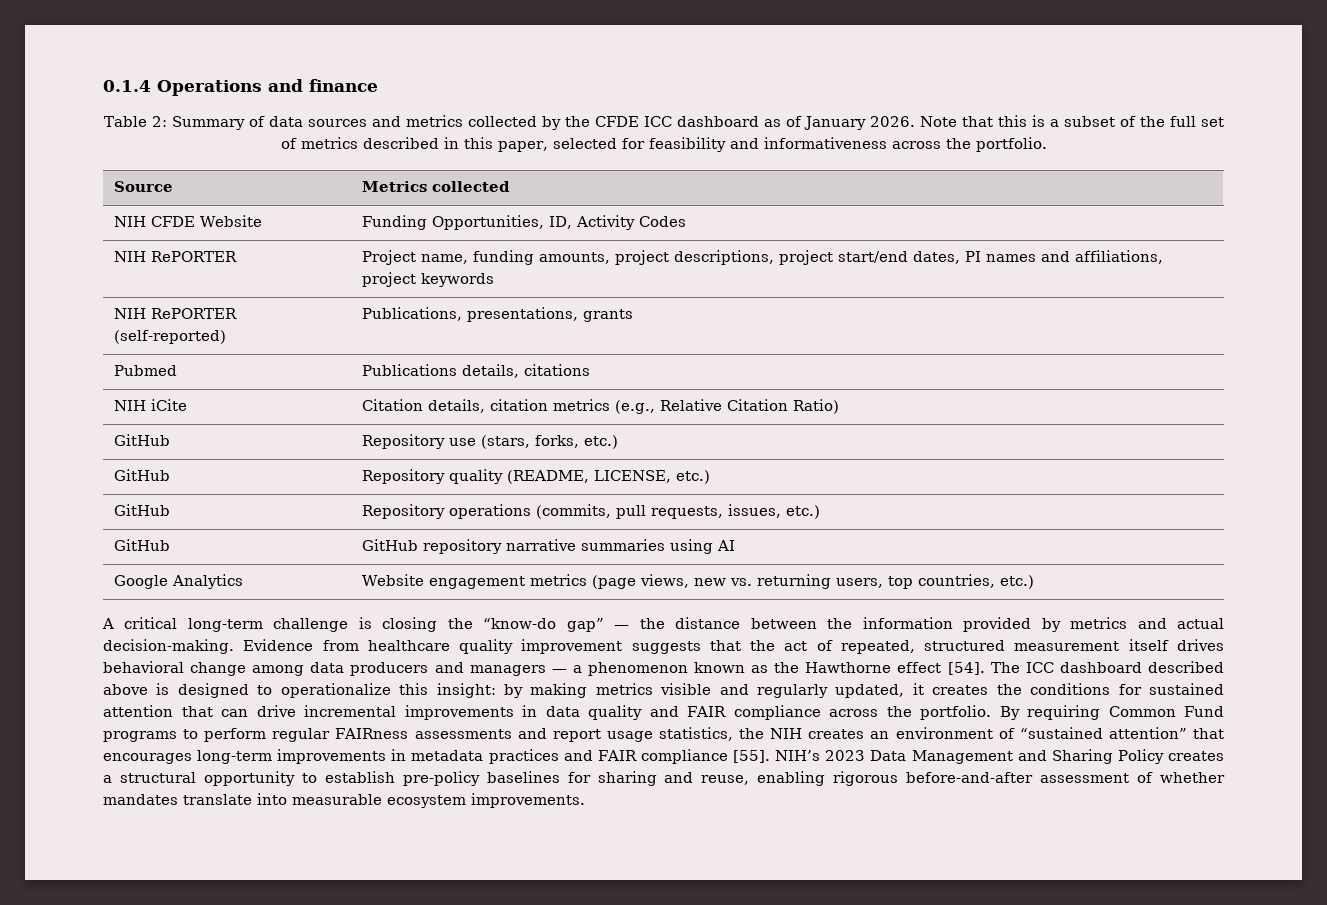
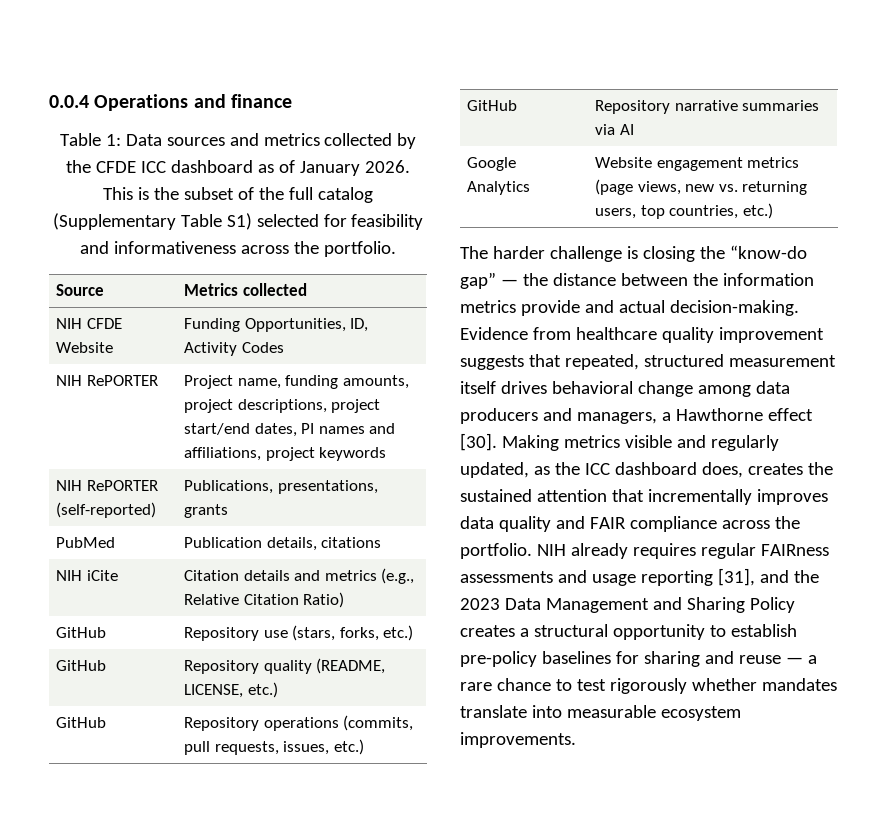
[103,80,151,92] 0.1.4 -> [49,95,89,108] 0.0.4
[151,116,303,130] 2: Summary of data -> [105,134,162,146] 1: Data
[919,115,1224,127] [280,137,548,152] Note that this is a subset of the full set of metrics described in this paper, -> [103,187,373,203] [52,213,252,230] This is the subset of the full catalog (Supplementary Table S1)
[114,365,178,376] [362,364,458,376] Pubmed | Publications -> [56,537,116,548] [184,537,263,548] PubMed | Publication
[428,399,549,413] details, citation -> [243,570,321,581] details and
[362,539,503,554] GitHub repository -> [595,100,671,114] Repository
[670,539,714,554] using -> [595,124,616,135] via
[102,617,263,632] A critical long-term -> [460,246,545,259] The harder
[963,617,1128,632] provided by metrics -> [460,300,580,316] metrics provide
[750,640,833,651] the act of -> (561, 360) none
[469,661,1224,676] [103,683,588,698] managers — a phenomenon known as the Hawthorne effect [54]. The ICC dashboard described above is designed to operationalize this insight: by making -> [576,408,813,424] [460,433,559,451] managers, a Hawthorne effect [30]. Making
[912,683,1225,695] [103,705,538,720] it creates the conditions for sustained attention that can drive incremental improvements in -> [533,462,833,478] [460,489,828,505] as the ICC dashboard does, creates the sustained attention that incrementally improves
[999,705,1224,720] [103,727,1224,742] [103,749,821,764] By requiring Common Fund programs to perform regular FAIRness assessments and report usage statistics, the NIH creates an environment of “sustained attention” that encourages long-term improvements in metadata practices and FAIR compliance [55]. NIH’s -> [536,543,829,559] [460,568,819,586] NIH already requires regular FAIRness assessments and usage reporting [31], and the
[701,771,1154,786] reuse, enabling rigorous before-and-after assessment of -> [738,655,817,664] [460,678,687,694] reuse — a rare chance to test rigorously

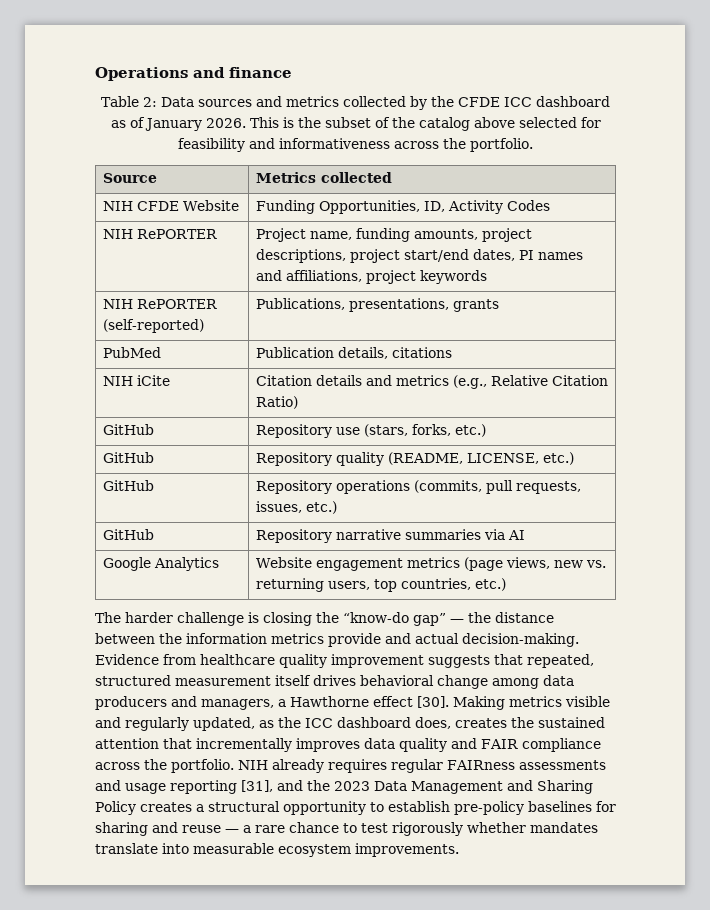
[49,95,89,108] 0.0.4 -> (95, 74) none
[105,134,121,146] 1: -> [142,97,157,107] 2:
[288,187,373,203] [52,213,252,230] full catalog (Supplementary Table S1) -> [418,117,515,131] catalog above

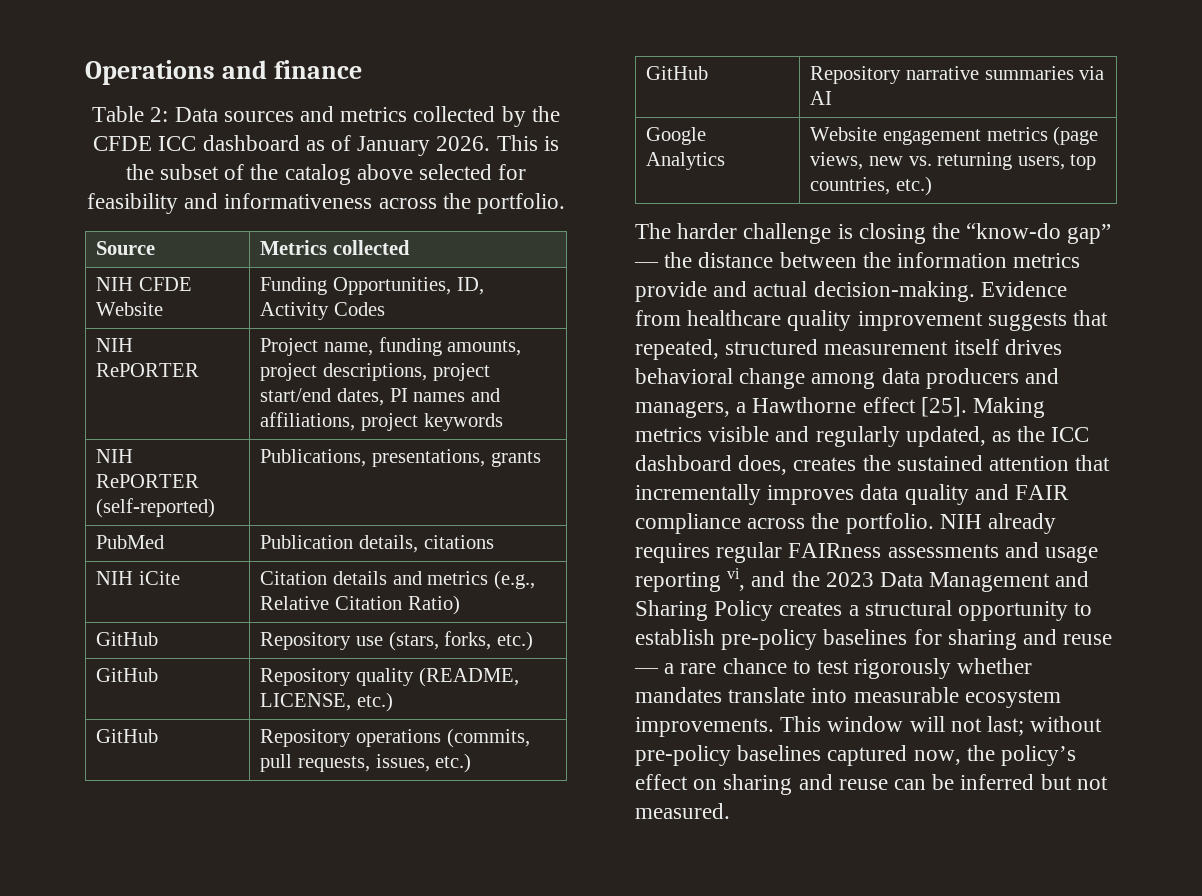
[417,696,449,708] [30]. -> [920,397,967,417] [25].
[241,780,273,792] [31], -> [727,568,746,591] vi,
(459, 850) none -> [780,716,1103,736] [635,745,1077,766] [635,774,1108,795] [635,803,730,819] This window will not last; without pre-policy baselines captured now, the policy’s effect on sharing and reuse can be inferred but not measured.

